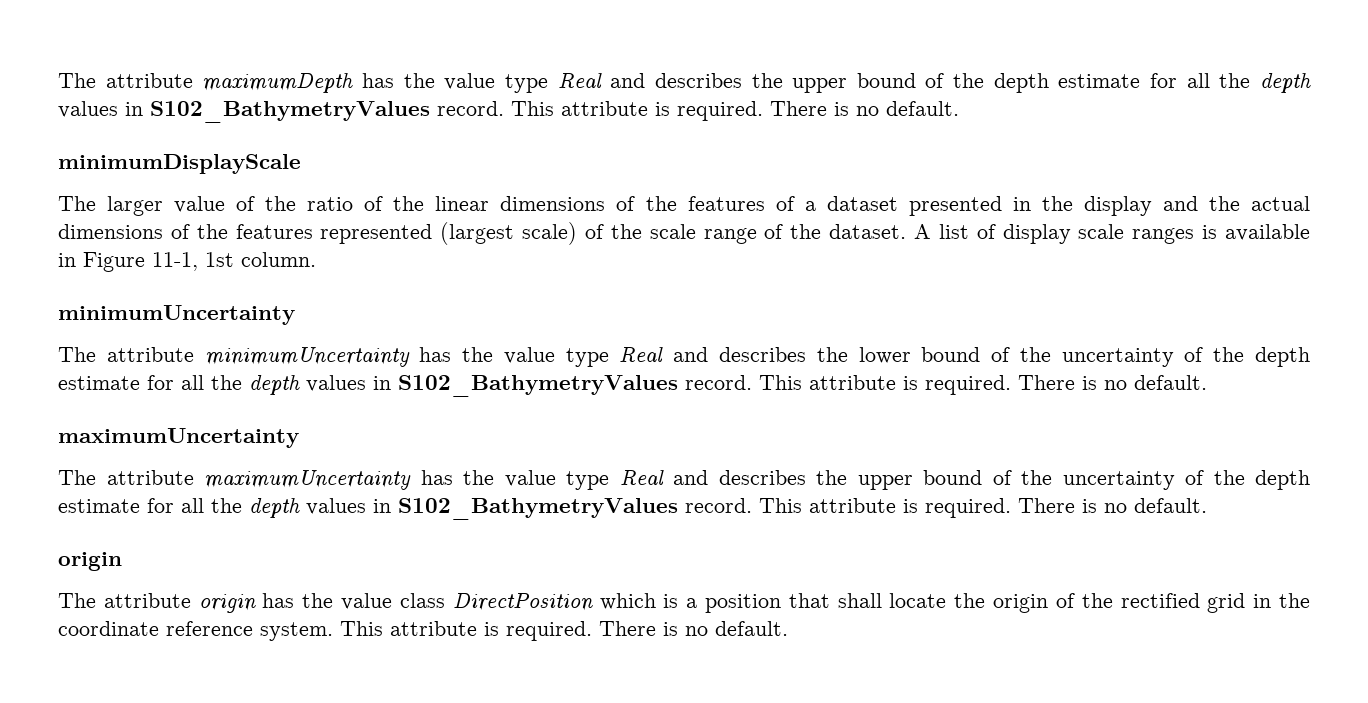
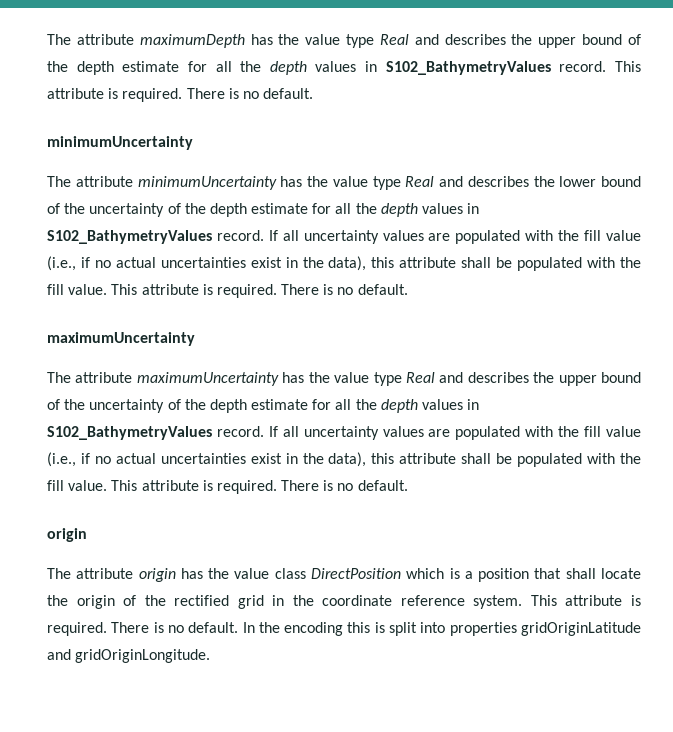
[58,154,301,174] [58,196,1310,216] [58,222,1311,245] [58,252,316,272] // minimumDisplayScale // The larger value of the ratio of the linear dimensions of the features of a dataset presented in the display and the actual dimensions of the features represented (largest scale) of the scale range of the dataset. A list of display scale ranges is available in Figure 11-1, 1st column. -> (314, 93) none
(752, 382) none -> [268,230,641,244] [47,256,641,271] [47,284,108,295] If all uncertainty values are populated with the fill value (i.e., if no actual uncertainties exist in the data), this attribute shall be populated with the fill value.
(752, 505) none -> [268,426,641,440] [47,452,641,467] [47,480,108,491] If all uncertainty values are populated with the fill value (i.e., if no actual uncertainties exist in the data), this attribute shall be populated with the fill value.
(788, 628) none -> [242,622,642,636] [47,649,211,663] In the encoding this is split into properties gridOriginLatitude and gridOriginLongitude.

